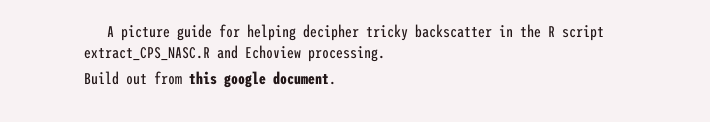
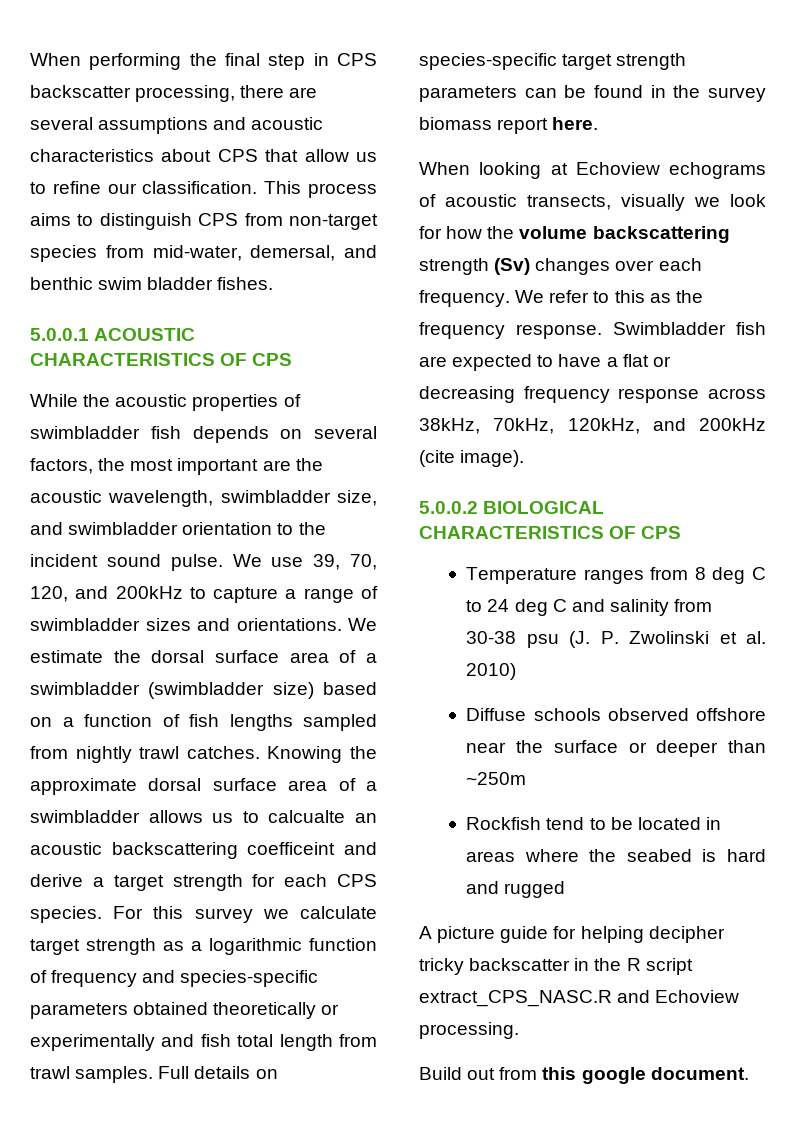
(106, 31) none -> [30,53,377,70] [30,85,318,102] [30,117,324,134] [30,149,377,162] [30,181,378,198] [30,213,378,230] [30,245,377,262] [30,277,274,290] [30,328,196,341] [30,353,293,366] [30,394,301,411] [30,426,377,443] [30,458,323,475] [30,490,377,507] [30,522,326,535] [30,554,377,571] [30,586,378,603] [30,618,377,631] [30,650,377,663] [30,682,377,699] [30,714,377,731] [30,746,377,763] [30,778,377,795] [30,810,377,823] [30,842,378,859] [30,874,377,891] [30,906,378,923] [30,938,377,955] [30,970,319,987] [30,1002,340,1019] [30,1034,377,1051] [30,1066,278,1083] [419,53,687,70] [419,85,766,102] [419,117,599,134] [419,162,766,179] [419,194,766,211] [419,226,730,243] [419,258,702,275] [419,290,703,307] [419,322,766,339] [419,354,671,371] [419,386,766,403] [419,418,766,434] [419,450,525,467] [419,501,605,514] [419,526,682,539] [466,567,766,584] [466,599,713,616] [466,631,766,648] [466,663,517,680] [466,708,766,721] [466,740,766,757] [466,772,527,785] [466,817,721,830] [466,849,766,862] [466,881,566,898] When performing the final step in CPS backscatter processing, there are several assumptions and acoustic characteristics about CPS that allow us to refine our classification. This process aims to distinguish CPS from non-target species from mid-water, demersal, and benthic swim bladder fishes. // 5.0.0.1 ACOUSTIC CHARACTERISTICS OF CPS // While the acoustic properties of swimbladder fish depends on several factors, the most important are the acoustic wavelength, swimbladder size, and swimbladder orientation to the incident sound pulse. We use 39, 70, 120, and 200kHz to capture a range of swimbladder sizes and orientations. We estimate the dorsal surface area of a swimbladder (swimbladder size) based on a function of fish lengths sampled from nightly trawl catches. Knowing the approximate dorsal surface area of a swimbladder allows us to calcualte an acoustic backscattering coefficeint and derive a target strength for each CPS species. For this survey we calculate target strength as a logarithmic function of frequency and species-specific parameters obtained theoretically or experimentally and fish total length from trawl samples. Full details on species-specific target strength parameters can be found in the survey biomass report here. // When looking at Echoview echograms of acoustic transects, visually we look for how the volume backscattering strength (Sv) changes over each frequency. We refer to this as the frequency response. Swimbladder fish are expected to have a flat or decreasing frequency response across 38kHz, 70kHz, 120kHz, and 200kHz (cite image). // 5.0.0.2 BIOLOGICAL CHARACTERISTICS OF CPS // Temperature ranges from 8 deg C to 24 deg C and salinity from 30-38 psu (J. P. Zwolinski et al. 2010) // Diffuse schools observed offshore near the surface or deeper than ~250m // Rockfish tend to be located in areas where the seabed is hard and rugged //

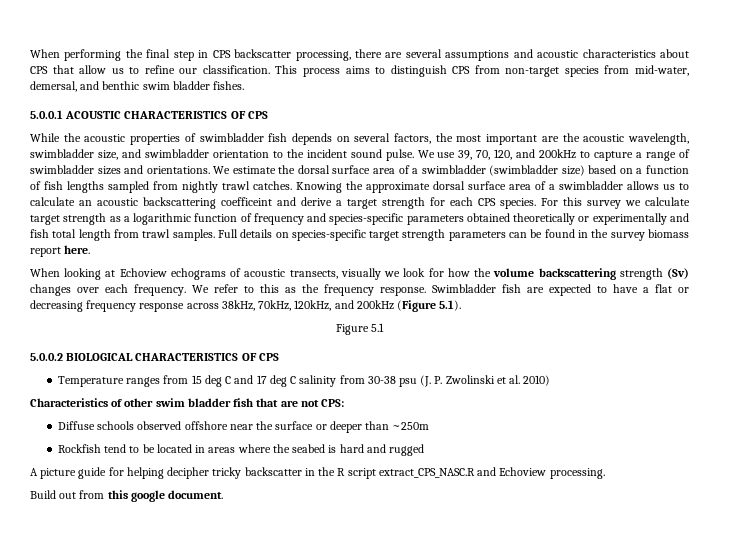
[268,810,346,823] calcualte -> [30,197,75,206] calculate
[419,450,525,467] (cite image). -> [397,300,462,312] [335,323,385,335] (Figure 5.1). // Figure 5.1
[694,567,766,584] [466,599,605,616] 8 deg C to 24 deg C and -> [191,375,297,387] 15 deg C and 17 deg C
(517, 671) none -> [30,398,345,407] // Characteristics of other swim bladder fish that are not CPS:

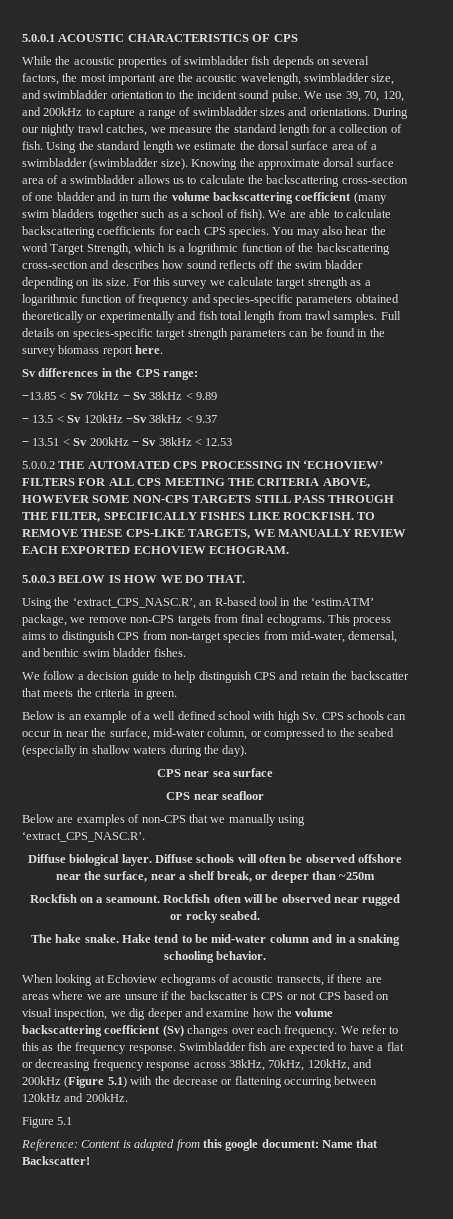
[30,49,689,61] [30,65,689,77] [30,81,245,92] When performing the final step in CPS backscatter processing, there are several assumptions and acoustic characteristics about CPS that allow us to refine our classification. This process aims to distinguish CPS from non-target species from mid-water, demersal, and benthic swim bladder fishes. // -> (22, 38) none
[213,166,231,174] We -> [373,108,409,119] [22,124,402,136] [22,141,191,153] During our nightly trawl catches, we measure the standard length for a collection of fish. Using the standard length we
[561,165,689,176] [30,181,292,193] size) based on a function of fish lengths sampled from nightly trawl catches. -> [160,158,188,170] size).
[79,197,536,209] an acoustic backscattering coefficeint and derive a target strength for each CPS species. -> [248,175,408,187] [22,192,387,204] [22,209,391,221] [22,226,386,238] [22,243,390,255] [22,260,364,269] [22,277,130,289] the backscattering cross-section of one bladder and in turn the volume backscattering coefficient (many swim bladders together such as a school of fish). We are able to calculate backscattering coefficients for each CPS species. You may also hear the word Target Strength, which is a logrithmic function of the backscattering cross-section and describes how sound reflects off the swim bladder depending on its size.
(91, 249) none -> [22,368,198,380] [22,391,217,400] [22,414,217,423] [22,437,233,446] [22,460,384,469] [22,478,370,488] [22,495,395,503] [22,512,376,522] [22,529,407,539] [22,546,290,554] [22,575,246,583] [22,597,374,609] [22,614,392,626] [22,631,398,643] [22,648,186,657] [22,671,409,683] [22,688,177,700] [22,711,407,723] [22,728,395,740] [22,745,248,757] [156,768,274,777] [166,791,264,800] [22,814,305,826] [22,831,145,842] [27,854,403,866] [55,871,376,883] [29,894,401,906] [170,911,260,923] [30,934,401,946] [163,951,267,963] // Sv differences in the CPS range: // −13.85 < Sv 70kHz − Sv 38kHz < 9.89 // − 13.5 < Sv 120kHz −Sv 38kHz < 9.37 // − 13.51 < Sv 200kHz − Sv 38kHz < 12.53 // 5.0.0.2 THE AUTOMATED CPS PROCESSING IN ‘ECHOVIEW’ FILTERS FOR ALL CPS MEETING THE CRITERIA ABOVE, HOWEVER SOME NON-CPS TARGETS STILL PASS THROUGH THE FILTER, SPECIFICALLY FISHES LIKE ROCKFISH. TO REMOVE THESE CPS-LIKE TARGETS, WE MANUALLY REVIEW EACH EXPORTED ECHOVIEW ECHOGRAM. // 5.0.0.3 BELOW IS HOW WE DO THAT. // Using the ‘extract_CPS_NASC.R’, an R-based tool in the ‘estimATM’ package, we remove non-CPS targets from final echograms. This process aims to distinguish CPS from non-target species from mid-water, demersal, and benthic swim bladder fishes. // We follow a decision guide to help distinguish CPS and retain the backscatter that meets the criteria in green. // Below is an example of a well defined school with high Sv. CPS schools can occur in near the surface, mid-water column, or compressed to the seabed (especially in shallow waters during the day). // CPS near sea surface // CPS near seafloor // Below are examples of non-CPS that we manually using ‘extract_CPS_NASC.R’. // Diffuse biological layer. Diffuse schools will often be observed offshore near the surface, near a shelf break, or deeper than ~250m // Rockfish on a seamount. Rockfish often will be observed near rugged or rocky seabed. // The hake snake. Hake tend to be mid-water column and in a snaking schooling behavior.
[340,268,444,280] visually we look for -> [327,974,382,983] [22,991,390,1000] [22,1008,250,1020] if there are areas where we are unsure if the backscatter is CPS or not CPS based on visual inspection, we dig deeper and examine
[619,268,663,280] strength -> [104,1025,161,1034] coefficient
[439,300,462,311] [335,323,385,335] [30,353,279,361] [57,375,551,387] [30,398,345,407] [57,421,430,433] [57,444,424,456] [30,467,605,479] [30,490,224,502] 5.1). // Figure 5.1 // 5.0.0.2 BIOLOGICAL CHARACTERISTICS OF CPS // Temperature ranges from 15 deg C and 17 deg C salinity from 30-38 psu (J. P. Zwolinski et al. 2010) // Characteristics of other swim bladder fish that are not CPS: // Diffuse schools observed offshore near the surface or deeper than ~250m // Rockfish tend to be located in areas where the seabed is hard and rugged // A picture guide for helping decipher tricky backscatter in the R script extract_CPS_NASC.R and Echoview processing. // Build out from this google document. -> [107,1076,378,1088] [22,1093,128,1102] [22,1117,73,1128] [21,1139,379,1151] [22,1156,90,1165] 5.1) with the decrease or flattening occurring between 120kHz and 200kHz. // Figure 5.1 // Reference: Content is adapted from this google document: Name that Backscatter!

